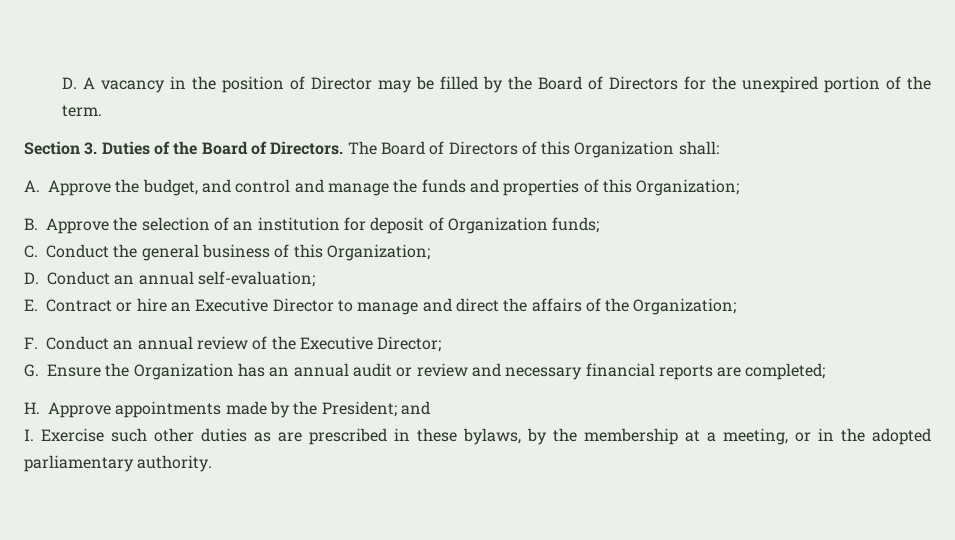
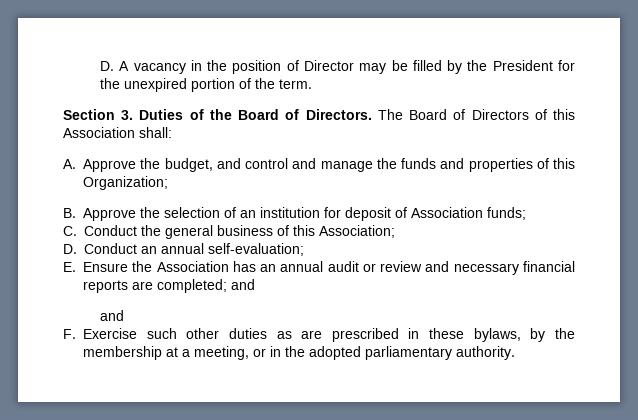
[537,76,678,90] Board of Directors -> [492,60,553,71] President
[574,141,675,158] Organization -> [63,127,135,138] Association
[447,217,548,234] Organization -> [411,207,483,218] Association
[326,244,430,261] Organization; -> [319,225,395,238] Association;
[46,298,737,315] [24,336,442,352] [24,364,39,377] Contract or hire an Executive Director to manage and direct the affairs of the Organization; // F. Conduct an annual review of the Executive Director; // G. -> (76, 267) none
[133,363,234,380] Organization -> [156,261,229,272] Association
[24,401,430,418] [24,429,34,441] // H. Approve appointments made by the President; and // I. -> [231,279,255,290] [100,310,125,321] [63,329,76,339] and // and // F.

